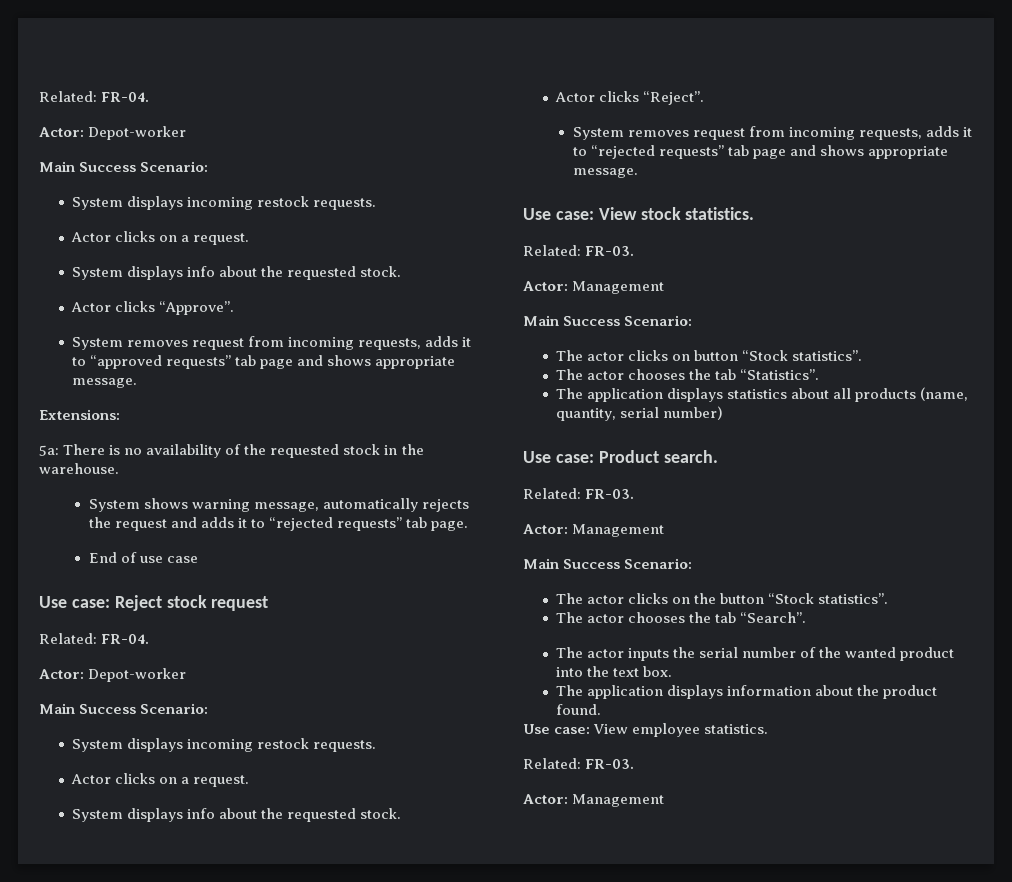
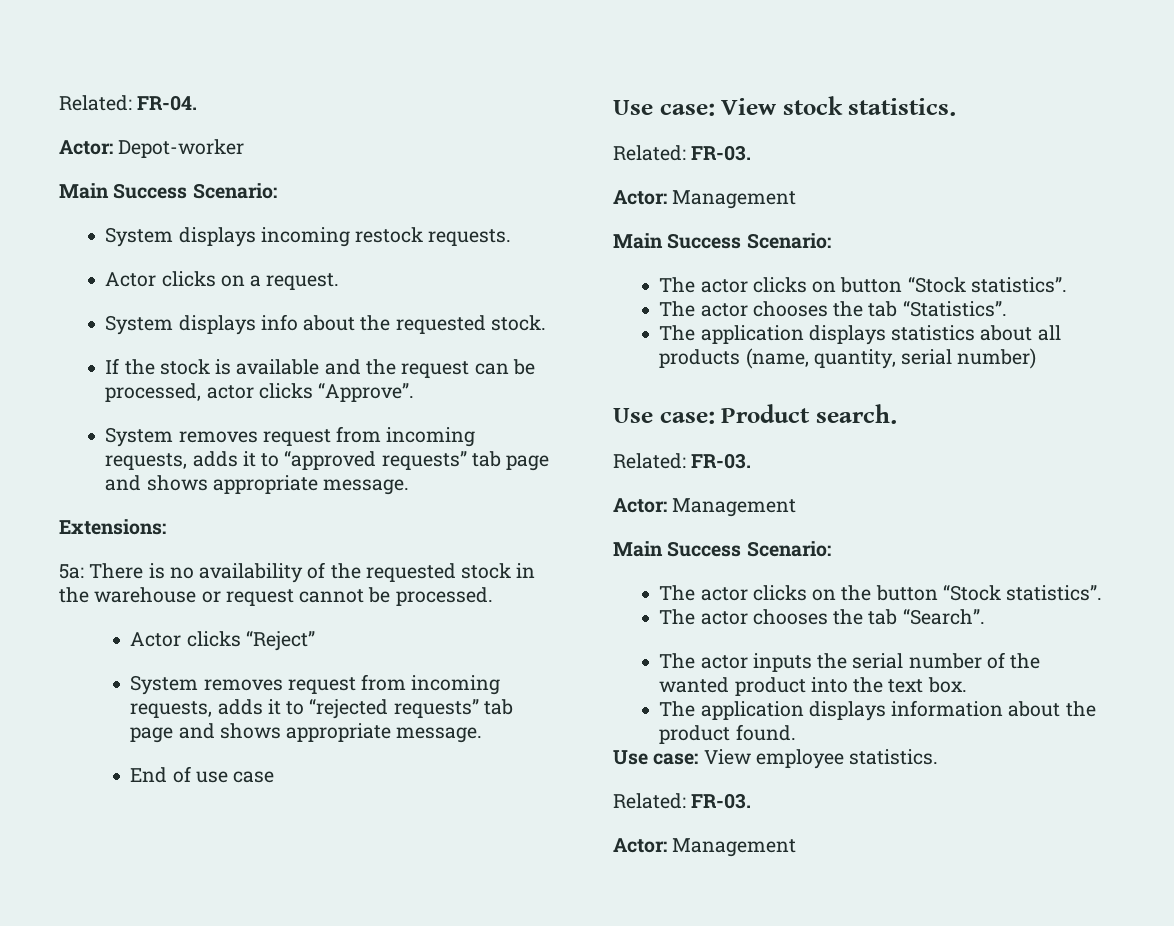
[71,302,112,312] Actor -> [105,358,535,378] [105,383,254,402] If the stock is available and the request can be processed, actor
[39,463,119,474] [88,498,469,512] [88,517,469,531] [88,552,198,563] [39,595,269,611] [39,633,150,644] [39,668,187,682] [39,703,209,714] [72,738,377,752] [71,773,250,787] [72,808,402,822] [555,91,705,105] warehouse. // System shows warning message, automatically rejects the request and adds it to “rejected requests” tab page. // End of use case // Use case: Reject stock request // Related: FR-04. // Actor: Depot-worker // Main Success Scenario: // System displays incoming restock requests. // Actor clicks on a request. // System displays info about the requested stock. // Actor clicks “Reject”. -> [94,587,493,606] [130,630,315,651] warehouse or request cannot be processed. // Actor clicks “Reject”
(638, 173) none -> [130,766,275,783] // End of use case

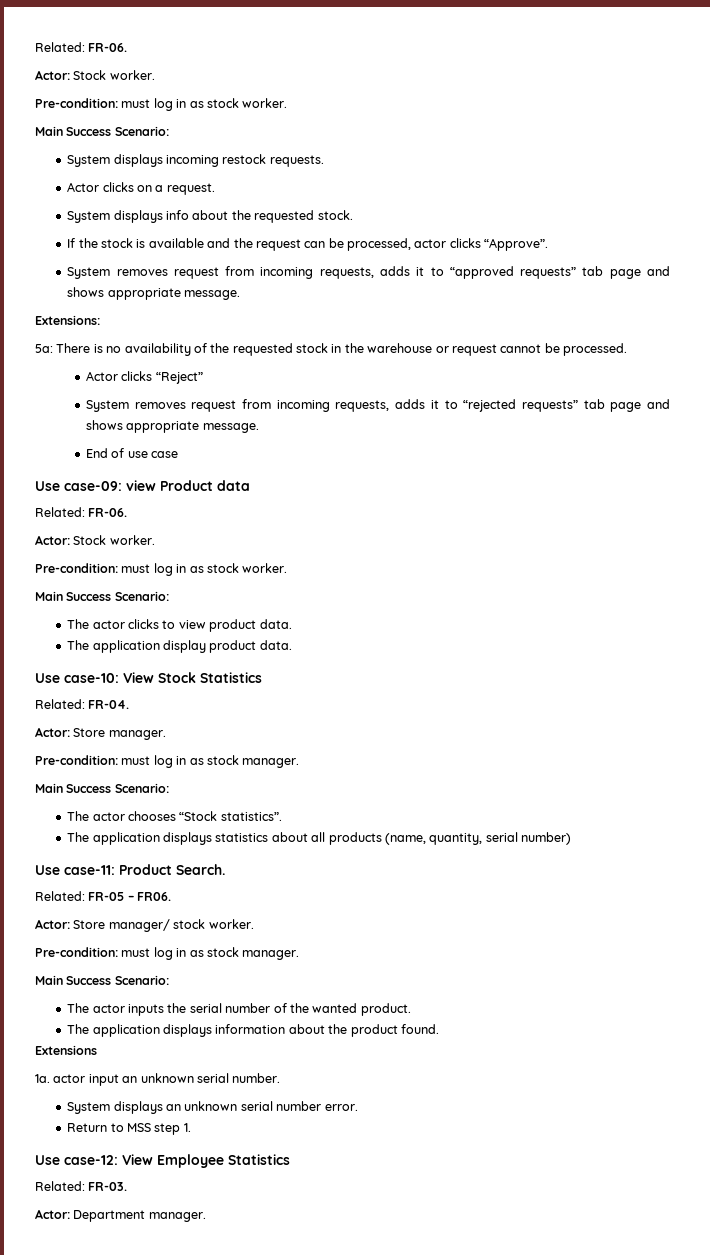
[59,95,198,111] [59,139,245,158] Related: FR-04. // Actor: Depot-worker -> [35,42,128,52] [35,70,155,80] [35,98,288,111] Related: FR-06. // Actor: Stock worker. // Pre-condition: must log in as stock worker.
[659,96,957,116] [613,145,752,161] [613,190,797,209] [613,233,831,249] [659,276,1068,293] [659,300,1007,317] case: View stock statistics. // Related: FR-03. // Actor: Management // Main Success Scenario: // The actor clicks on button “Stock statistics”. // The actor chooses the tab “Statistics”. -> [64,480,250,491] [35,507,128,517] [35,535,155,545] [35,563,288,576] [35,591,169,601] [67,619,292,632] [67,640,292,653] [35,672,262,683] [35,699,130,709] [35,727,166,740] [35,755,300,768] [35,783,169,793] [67,811,282,821] case-09: view Product data // Related: FR-06. // Actor: Stock worker. // Pre-condition: must log in as stock worker. // Main Success Scenario: // The actor clicks to view product data. // The application display product data. // Use case-10: View Stock Statistics // Related: FR-04. // Actor: Store manager. // Pre-condition: must log in as stock manager. // Main Success Scenario: // The actor chooses “Stock statistics”.
[659,404,897,424] [613,453,752,469] [613,498,797,517] [613,541,831,557] [659,584,1103,601] [659,608,985,625] case: Product search. // Related: FR-03. // Actor: Management // Main Success Scenario: // The actor clicks on the button “Stock statistics”. // The actor chooses the tab “Search”. -> [64,864,225,875] [35,891,172,901] [35,919,254,932] [35,947,300,960] [35,975,169,985] case-11: Product Search. // Related: FR-05 – FR06. // Actor: Store manager/ stock worker. // Pre-condition: must log in as stock manager. // Main Success Scenario:
[734,677,967,696] product into the text box. -> [360,1003,411,1016] product.
[613,749,939,769] [613,793,752,809] [613,838,797,857] Use case: View employee statistics. // Related: FR-03. // Actor: Management -> [35,1045,97,1055] [35,1073,281,1086] [67,1101,358,1114] [67,1123,191,1135] [35,1154,290,1168] [35,1181,128,1191] [35,1209,206,1222] Extensions // 1a. actor input an unknown serial number. // System displays an unknown serial number error. // Return to MSS step 1. // Use case-12: View Employee Statistics // Related: FR-03. // Actor: Department manager.

